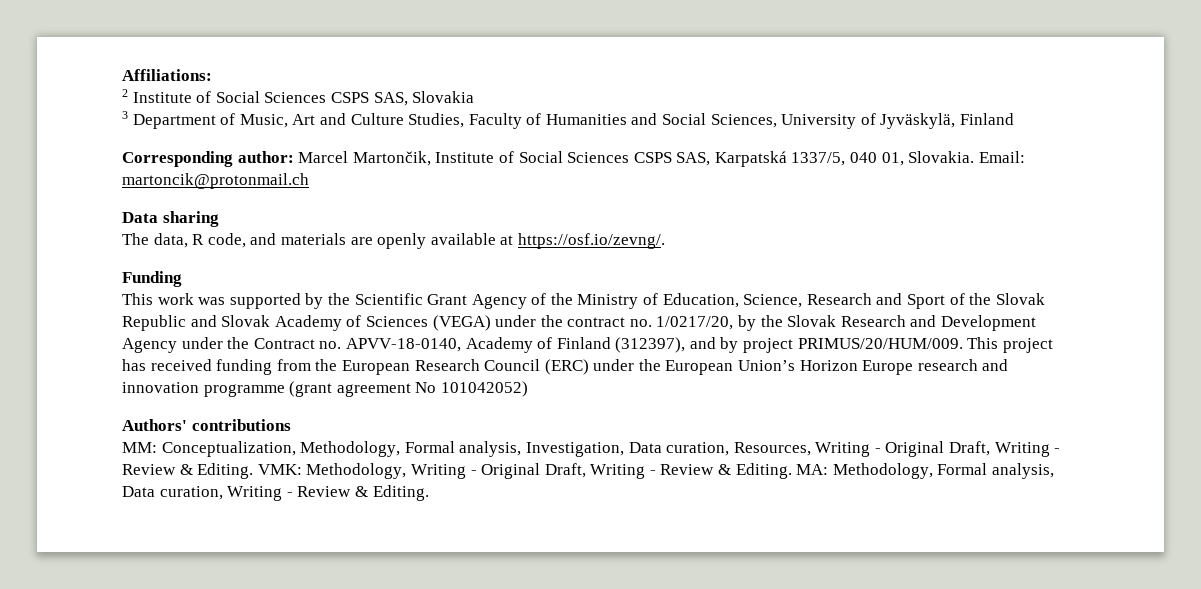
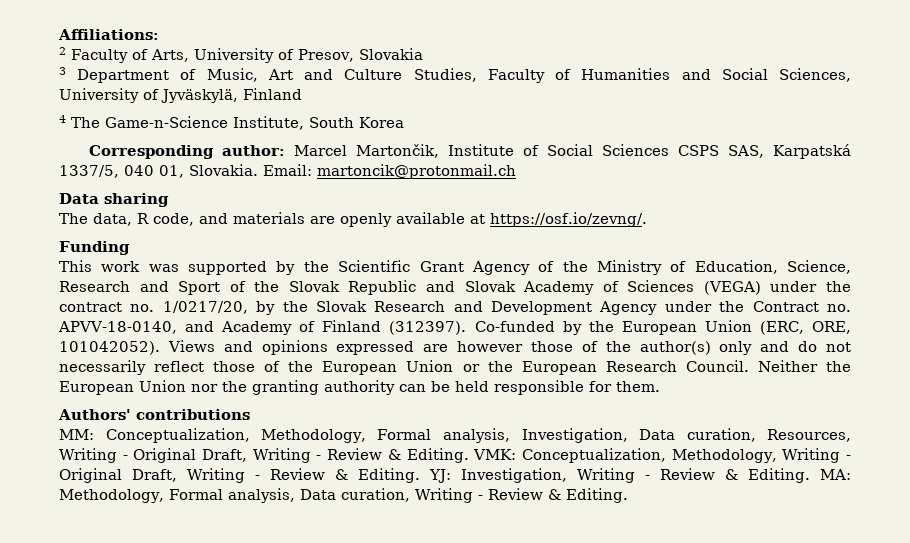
[132,91,408,106] Institute of Social Sciences CSPS SAS, -> [71,48,354,63] Faculty of Arts, University of Presov,
(1015, 119) none -> [59,115,404,130] // 4 The Game-n-Science Institute, South Korea
(461, 345) none -> [185,321,215,332] and
[615,337,1053,353] [122,359,1009,375] [122,381,528,397] (312397), and by project PRIMUS/20/HUM/009. This project has received funding from the European Research Council (ERC) under the European Union’s Horizon Europe research and innovation programme (grant agreement No 101042052) -> [389,320,851,335] [59,340,852,355] [59,360,852,375] [59,380,660,395] (312397). Co-funded by the European Union (ERC, ORE, 101042052). Views and opinions expressed are however those of the author(s) only and do not necessarily reflect those of the European Union or the European Research Council. Neither the European Union nor the granting authority can be held responsible for them.
(302, 469) none -> [521,448,666,463] Conceptualization,
(792, 471) none -> [429,468,810,483] YJ: Investigation, Writing - Review & Editing.

